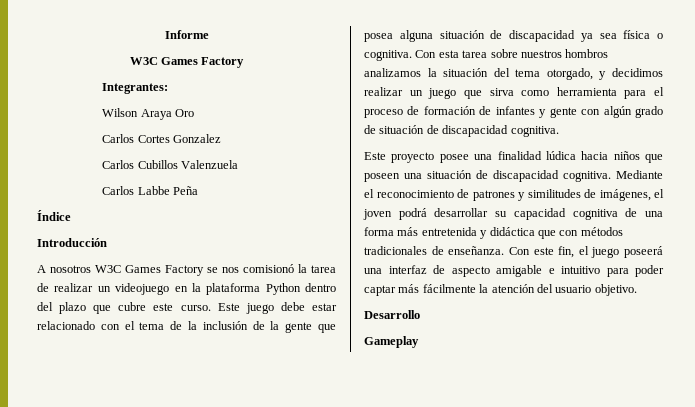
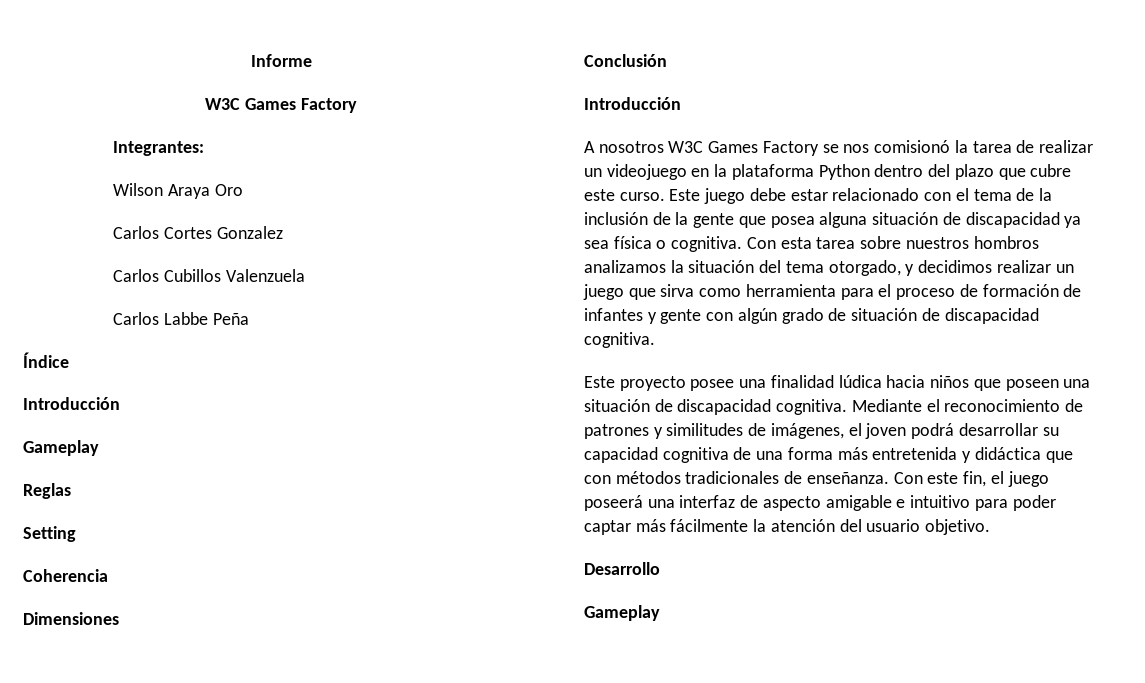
(107, 242) none -> [23,440,99,456] [23,483,71,499] [23,526,76,542] [23,569,108,582] [23,612,119,625] [584,54,667,67] [584,97,681,110] // Gameplay // Reglas // Setting // Coherencia // Dimensiones // Conclusión // Introducción

